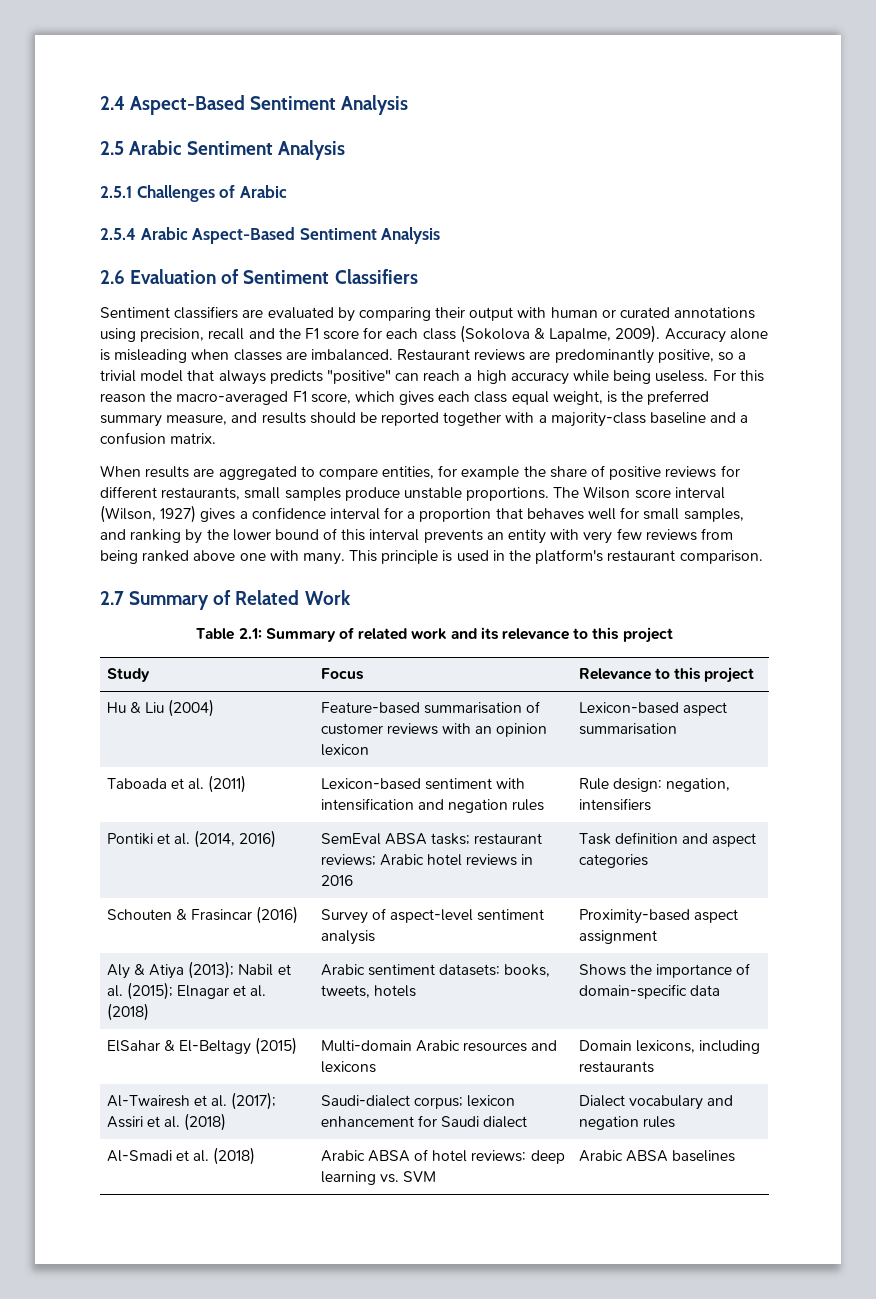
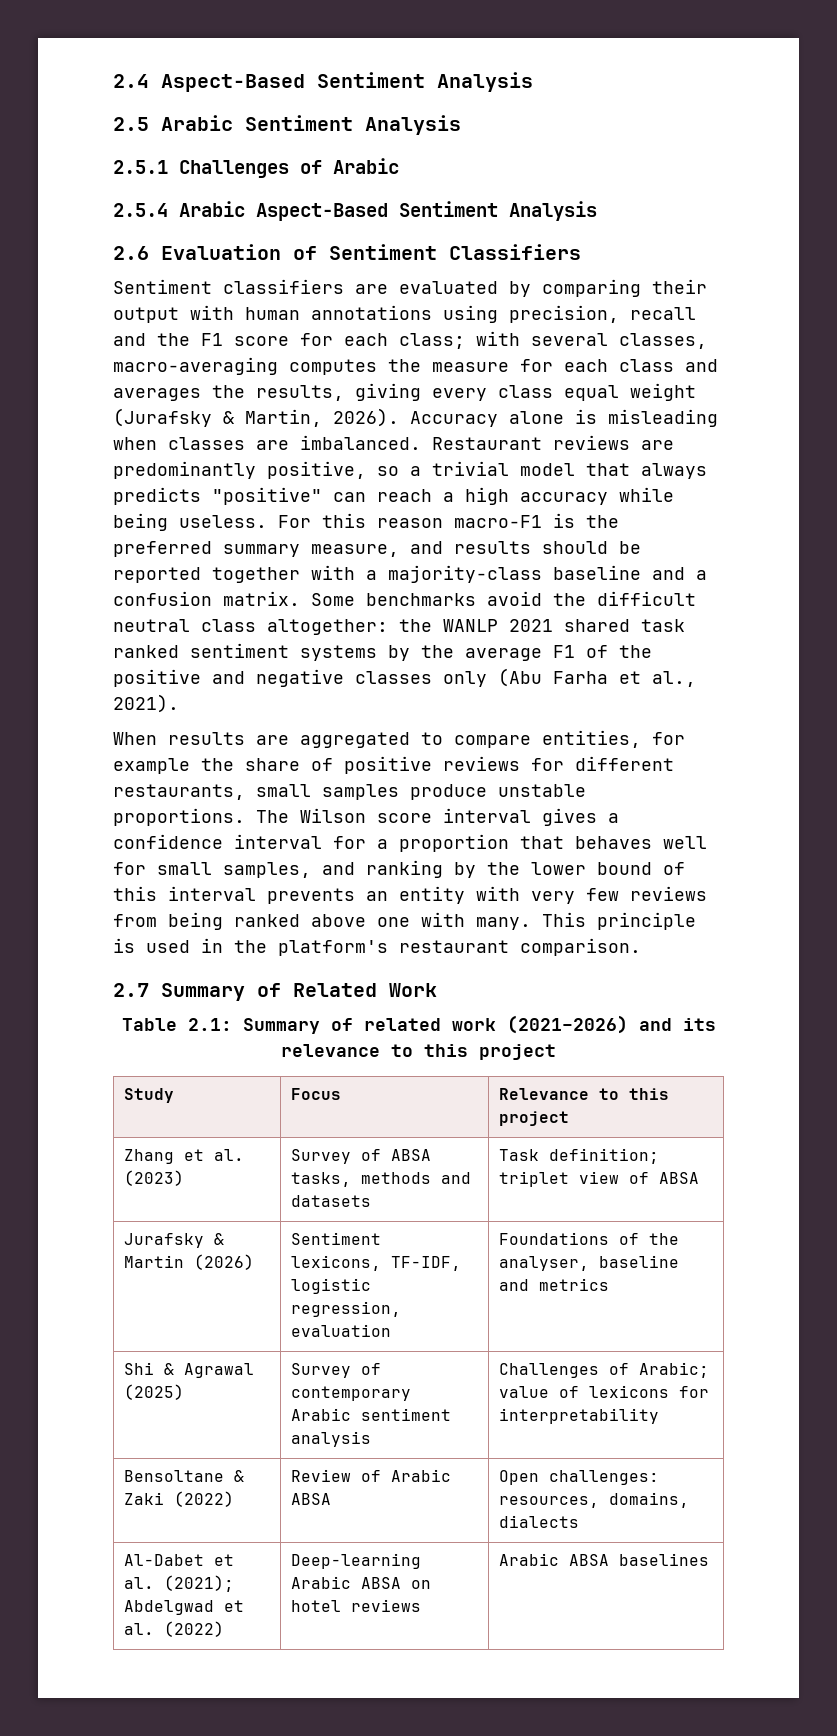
[601,307,671,318] or curated -> (300, 313) none
[422,325,661,343] class (Sokolova & Lapalme, 2009). -> [399,331,707,349] [113,357,718,375] [113,383,696,401] [113,408,399,427] class; with several classes, macro-averaging computes the measure for each class and averages the results, giving every class equal weight (Jurafsky & Martin, 2026).
[150,391,603,405] the macro-averaged F1 score, which gives each class equal weight, -> [454,515,542,528] macro-F1
(217, 438) none -> [311,591,696,606] [113,619,685,635] [113,643,652,661] [113,668,696,687] [113,694,179,713] Some benchmarks avoid the difficult neutral class altogether: the WANLP 2021 shared task ranked sentiment systems by the average F1 of the positive and negative classes only (Abu Farha et al., 2021).
[100,505,197,523] (Wilson, 1927) -> (531, 815) none
(448, 634) none -> [506,1015,628,1034] (2021–2026)
[106,699,215,717] [320,701,540,714] [320,723,548,737] [320,744,369,756] [578,702,727,716] [578,723,677,735] [106,775,247,793] [320,778,525,790] [320,798,545,813] [578,778,730,792] [578,798,651,811] [106,830,277,848] [320,833,543,845] [320,854,534,866] [320,875,353,886] [578,832,757,847] [578,854,648,868] [106,906,299,924] [320,908,545,924] [320,930,375,945] [578,909,738,924] [578,930,657,944] [106,961,291,979] [106,982,267,1000] [106,1003,149,1021] [320,964,551,977] [320,985,416,998] [578,963,751,978] [578,984,720,999] [106,1037,298,1055] [320,1040,558,1052] [320,1061,376,1073] [578,1040,760,1054] [578,1061,654,1073] [106,1092,277,1110] [106,1113,227,1131] [320,1095,515,1109] [320,1115,528,1128] [578,1095,733,1110] [578,1116,675,1130] [106,1147,256,1165] [320,1149,565,1164] [320,1171,436,1185] Hu & Liu (2004) | Feature-based summarisation of customer reviews with an opinion lexicon | Lexicon-based aspect summarisation // Taboada et al. (2011) | Lexicon-based sentiment with intensification and negation rules | Rule design: negation, intensifiers // Pontiki et al. (2014, 2016) | SemEval ABSA tasks; restaurant reviews; Arabic hotel reviews in 2016 | Task definition and aspect categories // Schouten & Frasincar (2016) | Survey of aspect-level sentiment analysis | Proximity-based aspect assignment // Aly & Atiya (2013); Nabil et al. (2015); Elnagar et al. (2018) | Arabic sentiment datasets: books, tweets, hotels | Shows the importance of domain-specific data // ElSahar & El-Beltagy (2015) | Multi-domain Arabic resources and lexicons | Domain lexicons, including restaurants // Al-Twairesh et al. (2017); Assiri et al. (2018) | Saudi-dialect corpus; lexicon enhancement for Saudi dialect | Dialect vocabulary and negation rules // Al-Smadi et al. (2018) | Arabic ABSA of hotel reviews: deep learning vs. SVM -> [124,1149,245,1164] [124,1170,185,1186] [291,1149,432,1164] [291,1172,472,1187] [291,1195,372,1207] [499,1148,660,1164] [499,1171,700,1187] [124,1233,225,1248] [124,1254,255,1270] [291,1232,382,1245] [291,1255,462,1271] [291,1278,372,1294] [291,1301,402,1317] [291,1324,392,1337] [499,1232,680,1245] [499,1255,680,1271] [499,1278,610,1291] [124,1362,255,1378] [124,1384,185,1400] [291,1363,382,1378] [291,1386,412,1401] [291,1408,452,1421] [291,1431,372,1447] [499,1362,710,1378] [499,1385,710,1398] [499,1408,660,1424] [124,1470,245,1482] [124,1491,235,1507] [291,1469,452,1482] [291,1493,332,1505] [499,1470,660,1485] [499,1492,690,1508] [499,1515,580,1528] [124,1554,235,1566] [124,1575,235,1592] [124,1600,245,1615] [124,1621,225,1637] [291,1553,422,1569] [291,1576,432,1589] [291,1599,422,1612] Zhang et al. (2023) | Survey of ABSA tasks, methods and datasets | Task definition; triplet view of ABSA // Jurafsky & Martin (2026) | Sentiment lexicons, TF-IDF, logistic regression, evaluation | Foundations of the analyser, baseline and metrics // Shi & Agrawal (2025) | Survey of contemporary Arabic sentiment analysis | Challenges of Arabic; value of lexicons for interpretability // Bensoltane & Zaki (2022) | Review of Arabic ABSA | Open challenges: resources, domains, dialects // Al-Dabet et al. (2021); Abdelgwad et al. (2022) | Deep-learning Arabic ABSA on hotel reviews

